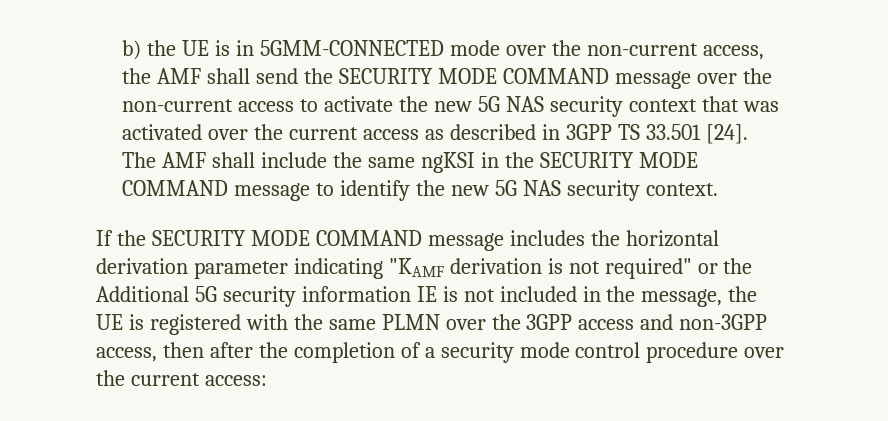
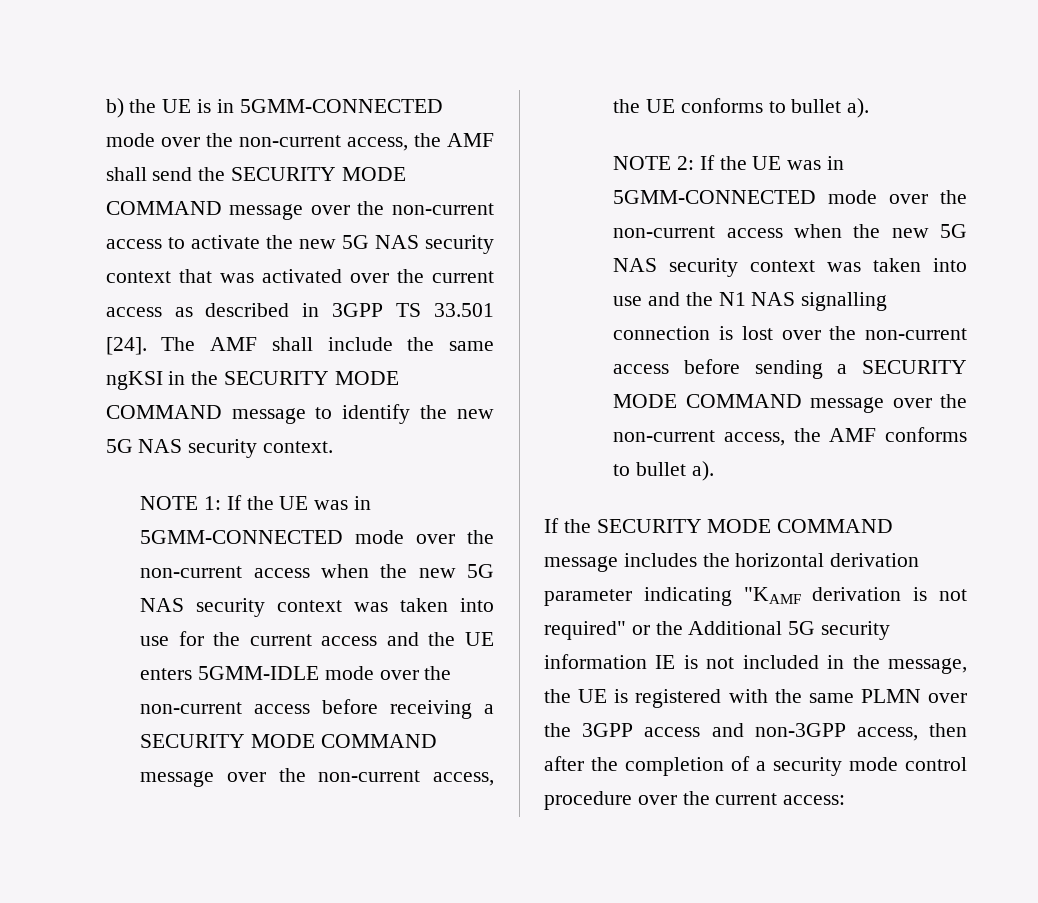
(718, 189) none -> [140,495,372,510] [140,530,495,544] [140,564,494,578] [140,598,494,617] [140,631,495,646] [140,666,452,680] [140,699,494,719] [140,734,437,748] [140,768,494,787] [613,98,870,118] [613,155,845,170] [613,190,967,204] [613,224,967,238] [613,258,967,277] [613,292,888,311] [613,326,968,340] [613,359,967,379] [613,394,967,413] [613,427,967,446] [613,461,714,481] // NOTE 1: If the UE was in 5GMM-CONNECTED mode over the non-current access when the new 5G NAS security context was taken into use for the current access and the UE enters 5GMM-IDLE mode over the non-current access before receiving a SECURITY MODE COMMAND message over the non-current access, the UE conforms to bullet a). // NOTE 2: If the UE was in 5GMM-CONNECTED mode over the non-current access when the new 5G NAS security context was taken into use and the N1 NAS signalling connection is lost over the non-current access before sending a SECURITY MODE COMMAND message over the non-current access, the AMF conforms to bullet a).

